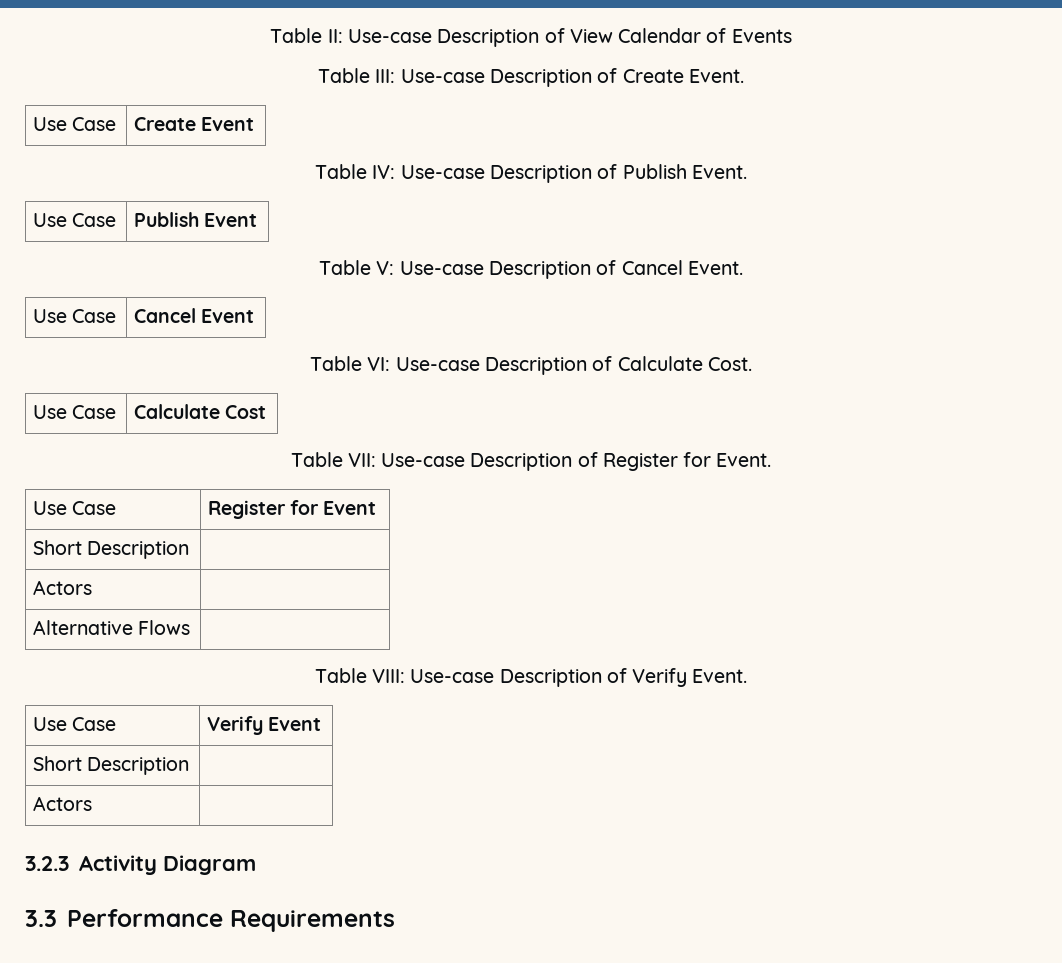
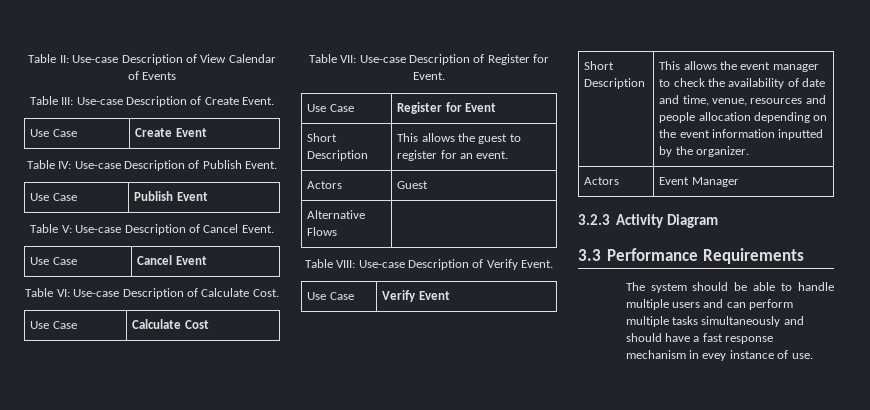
[32,580,92,595] // Actors | -> [397,133,521,144] [397,150,509,161] [307,181,343,189] [397,181,429,189] This allows the guest to register for an event. // Actors | Guest
[32,796,92,811] // Actors | -> [659,61,819,72] [659,78,826,89] [659,95,826,106] [659,112,828,123] [659,129,824,140] [659,146,750,157] [584,177,620,185] [659,177,739,187] This allows the event manager to check the availability of date and time, venue, resources and people allocation depending on the event information inputted by the organizer. // Actors | Event Manager
(395, 921) none -> [625,282,834,293] [625,299,794,310] [625,316,804,327] [625,333,774,344] [625,350,813,361] // The system should be able to handle multiple users and can perform multiple tasks simultaneously and should have a fast response mechanism in evey instance of use.

